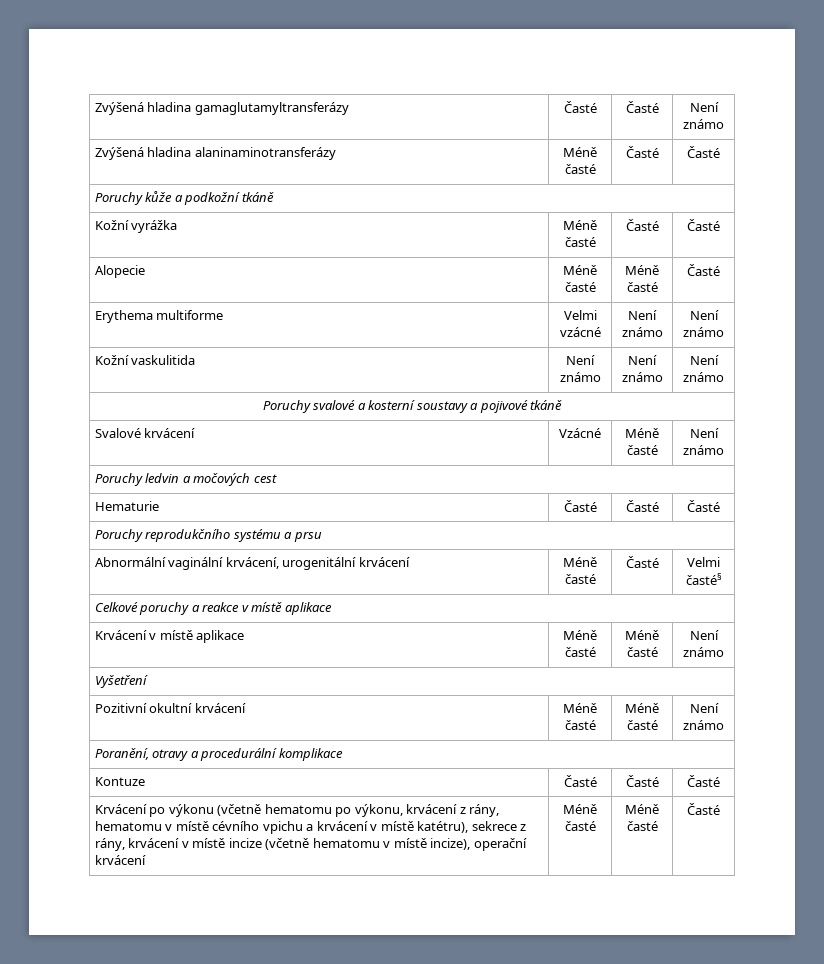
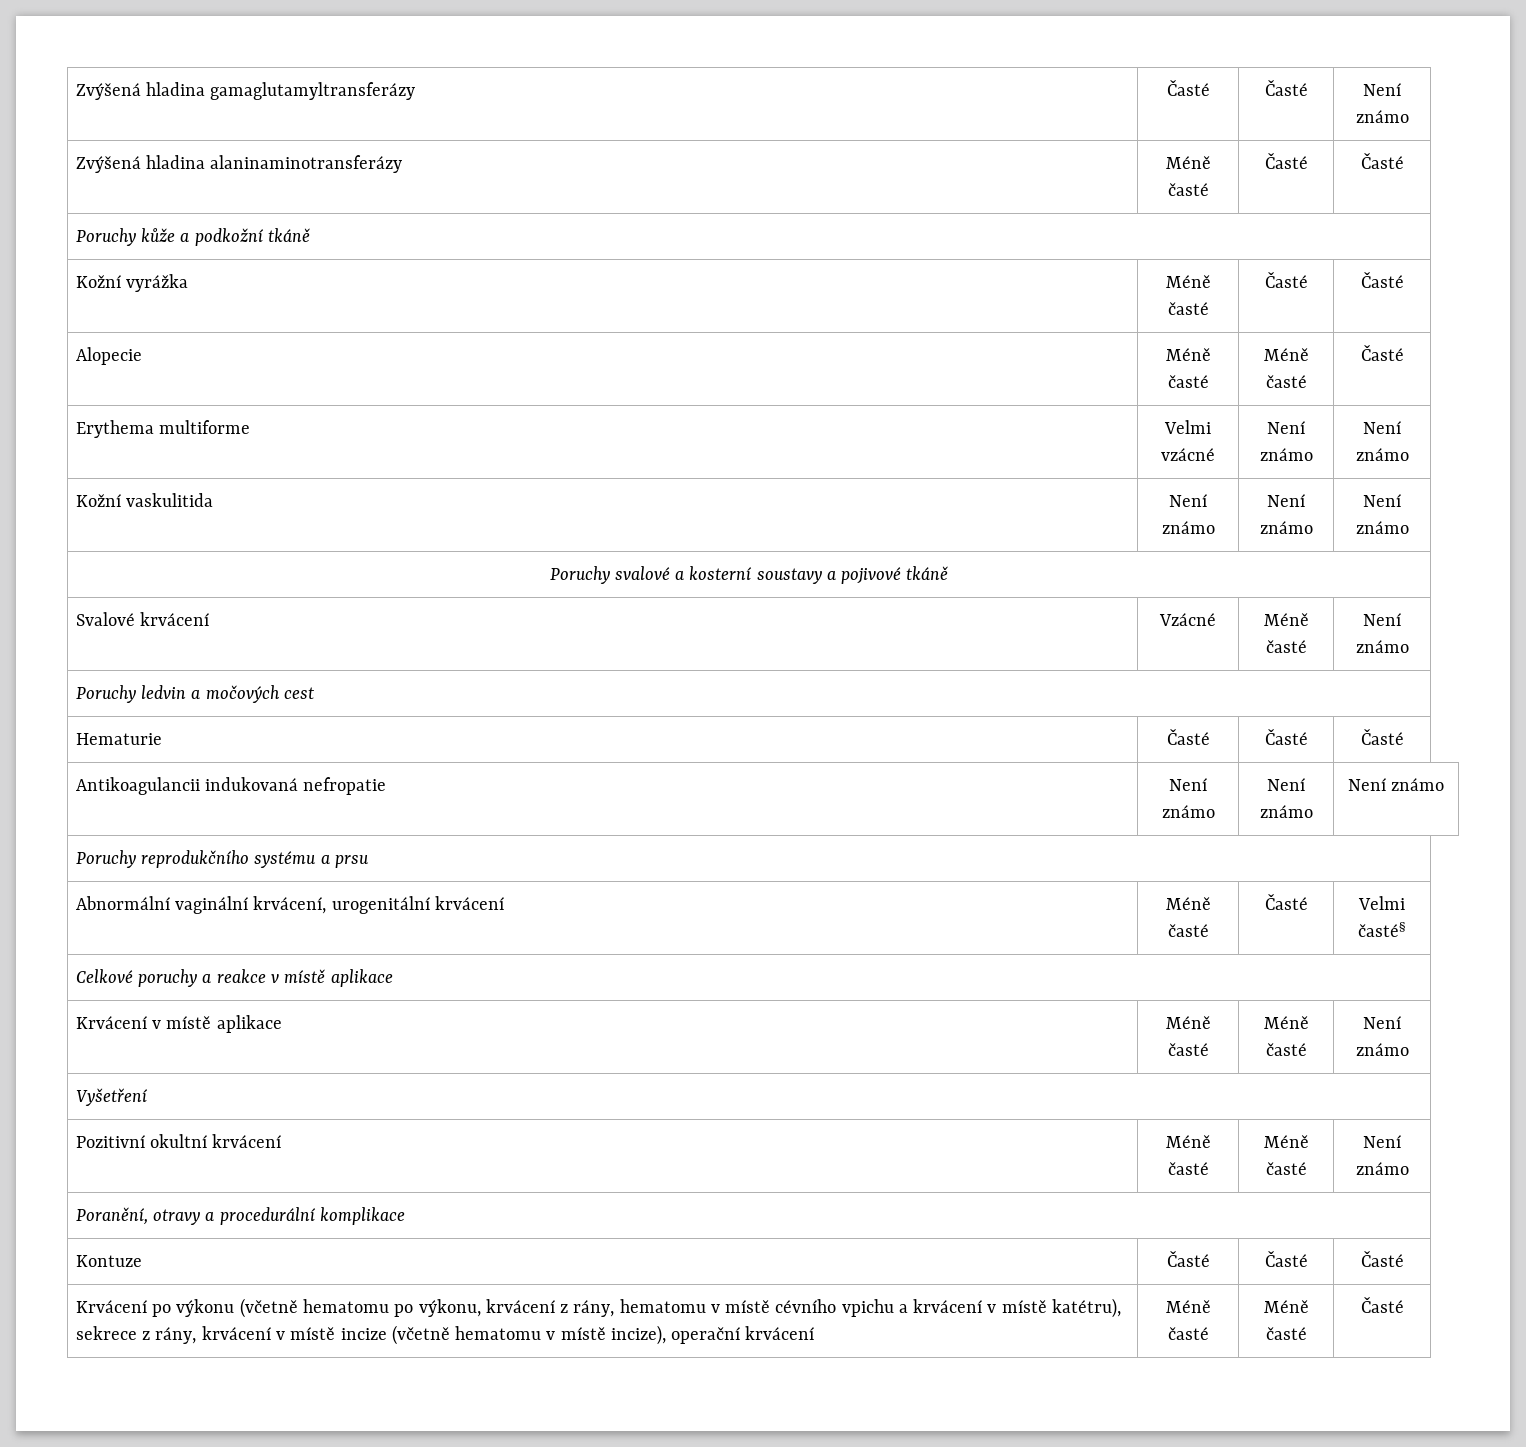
(720, 506) none -> [75,777,387,795] [1169,778,1207,791] [1161,805,1215,818] [1267,778,1305,791] [1259,805,1313,818] [1347,778,1445,791] // Antikoagulancii indukovaná nefropatie | Není známo | Není známo | Není známo

